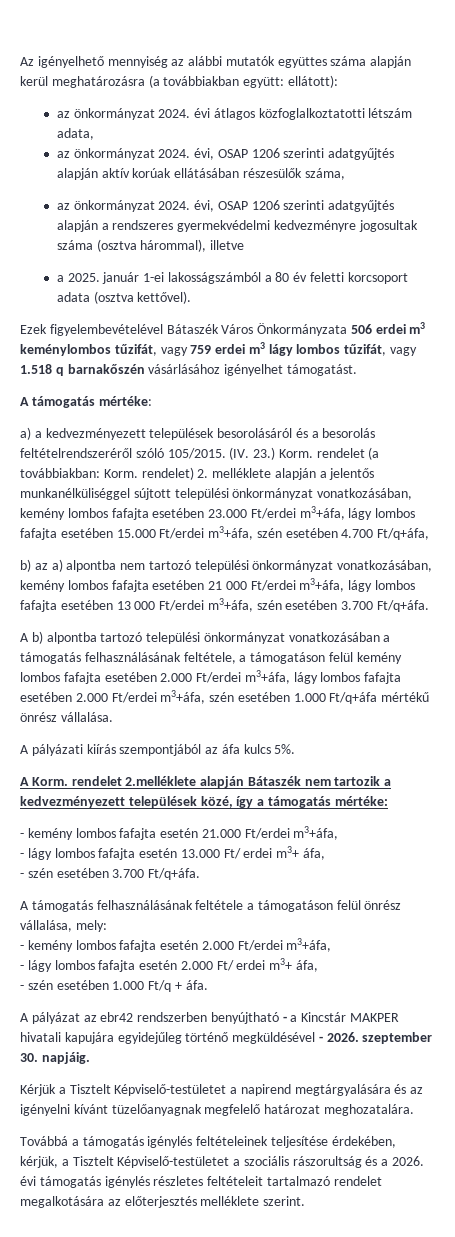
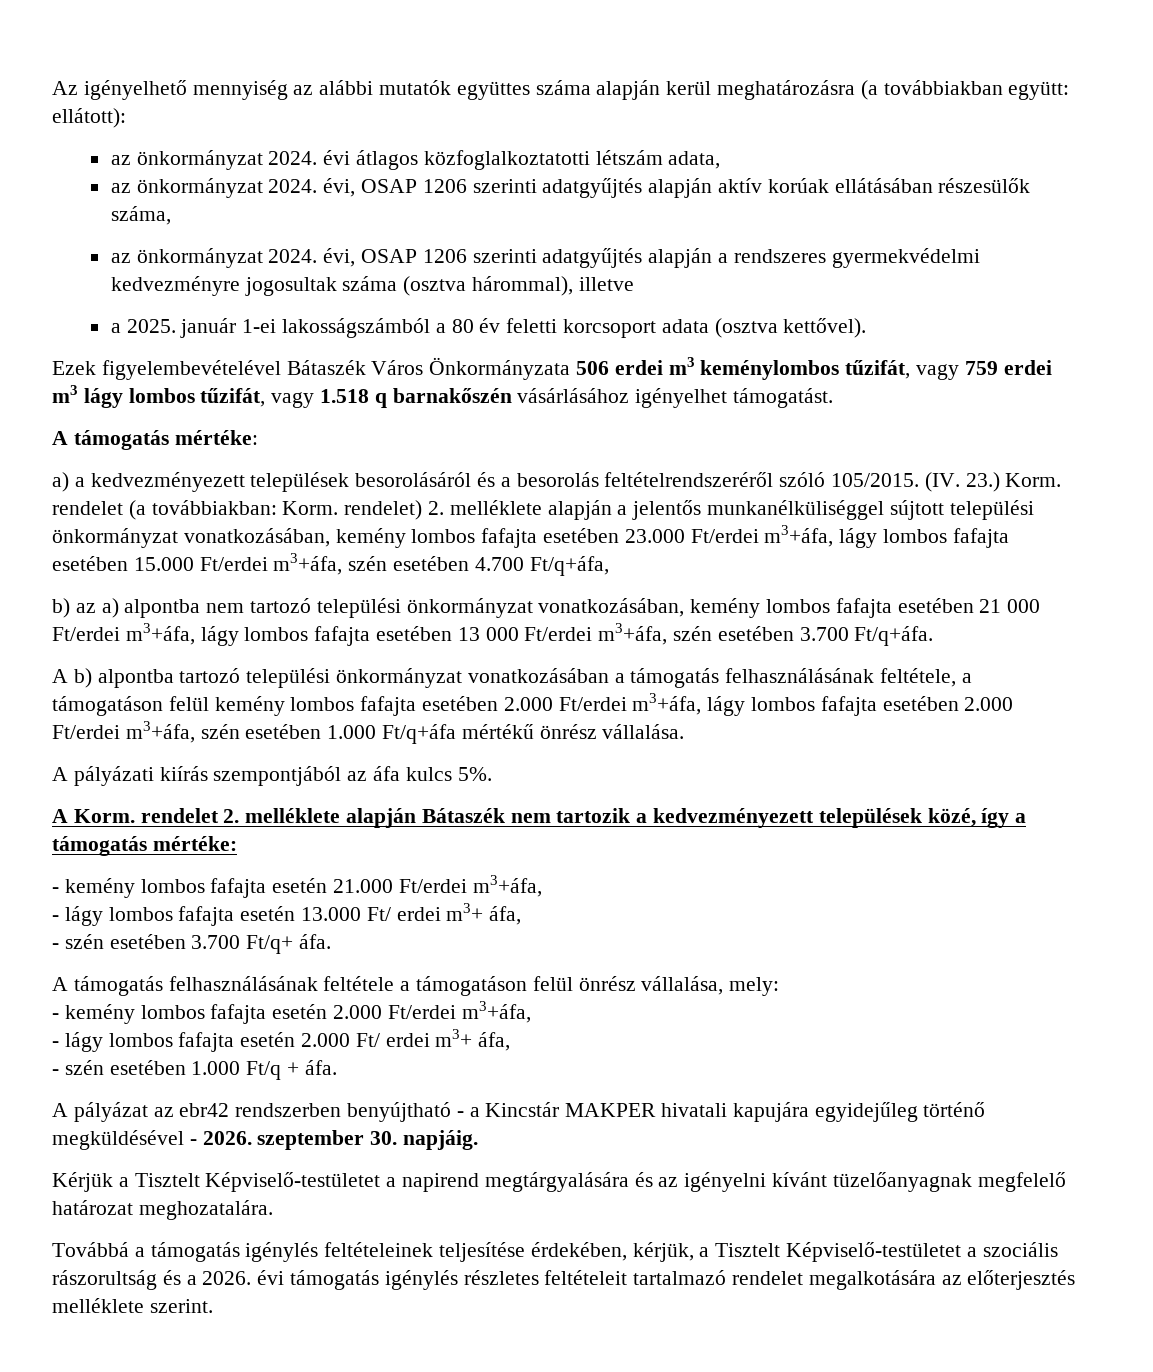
[125,776,197,786] 2.melléklete -> [223,808,341,823] 2. melléklete
[148,868,201,880] Ft/q+áfa. -> [246,934,332,954] Ft/q+ áfa.

